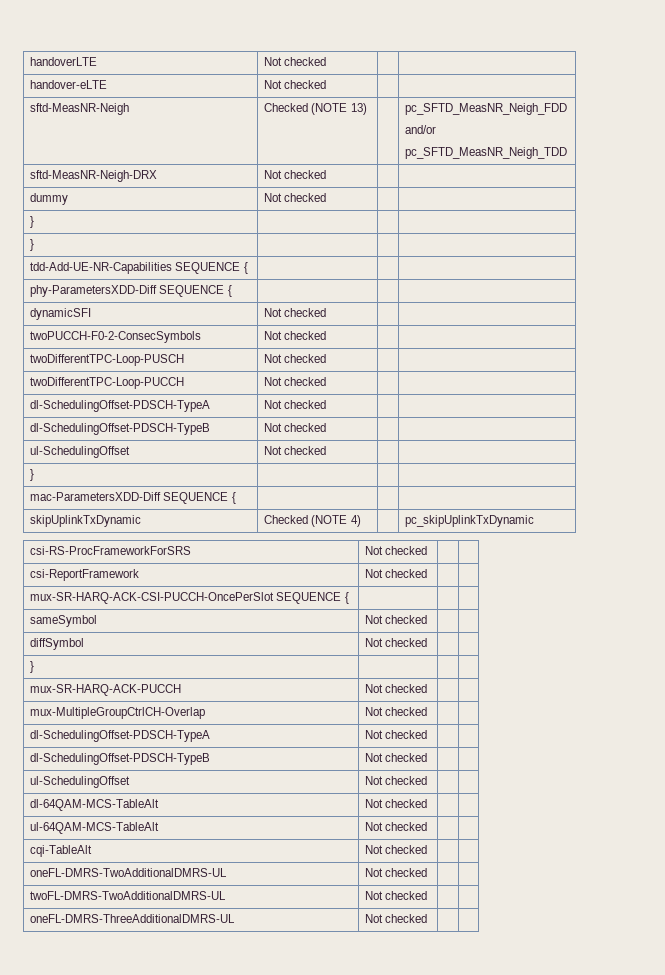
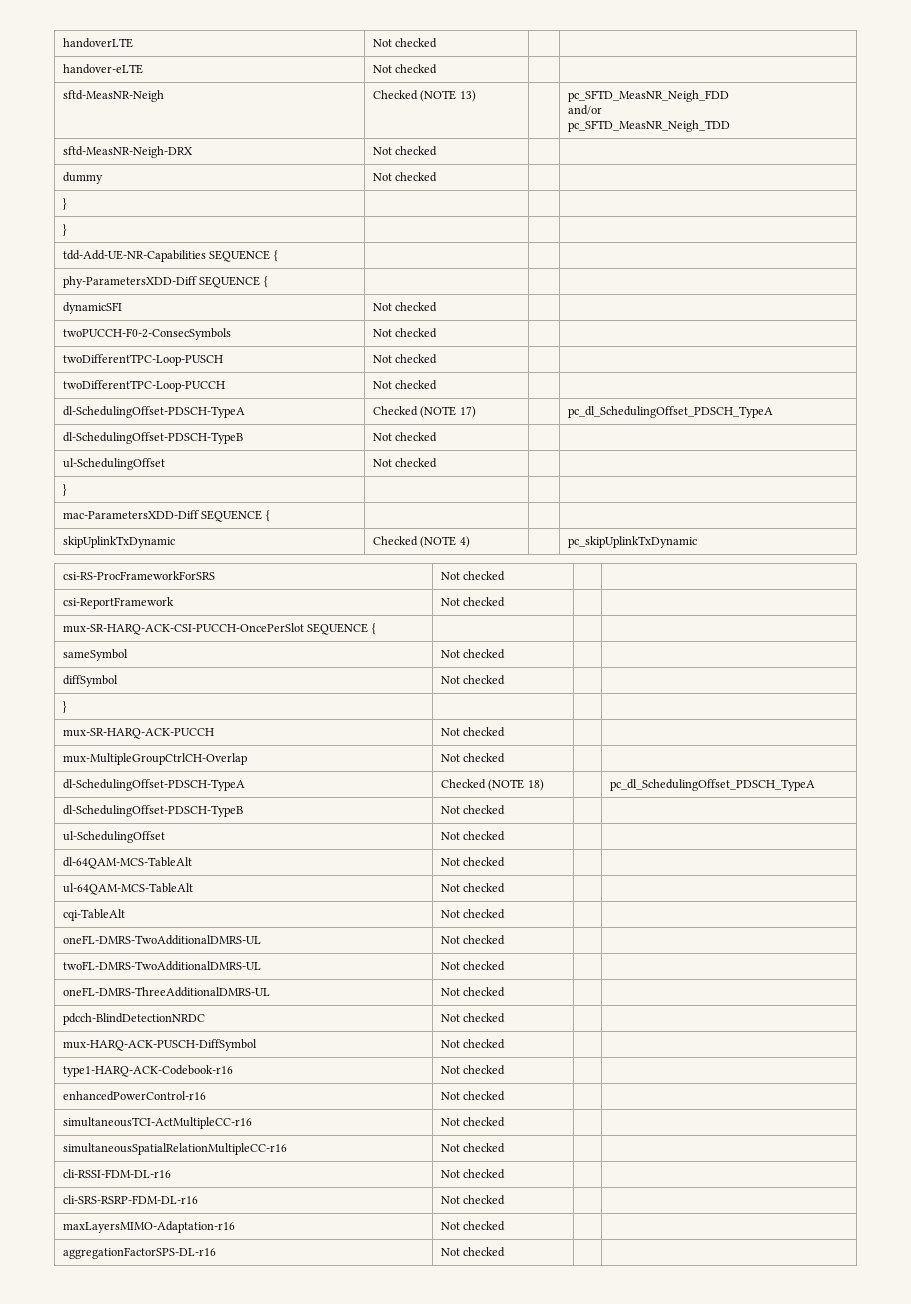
[264,400,327,409] Not checked | | -> [372,406,476,418] [567,406,773,418] Checked (NOTE 17) | | pc_dl_SchedulingOffset_PDSCH_TypeA
[365,730,428,739] Not checked | | -> [440,779,544,791] [609,779,815,791] Checked (NOTE 18) | | pc_dl_SchedulingOffset_PDSCH_TypeA
(428, 918) none -> [62,1013,205,1025] [440,1013,506,1023] [62,1039,257,1051] [440,1039,506,1049] [62,1065,233,1077] [440,1065,506,1075] [62,1091,206,1101] [440,1091,506,1101] [62,1117,252,1129] [440,1117,506,1127] [62,1143,287,1155] [440,1143,506,1153] [62,1169,171,1178] [440,1169,506,1179] [62,1195,198,1204] [440,1195,506,1205] [62,1221,235,1233] [440,1221,506,1231] [62,1247,216,1259] [440,1247,506,1257] // pdcch-BlindDetectionNRDC | Not checked | | // mux-HARQ-ACK-PUSCH-DiffSymbol | Not checked | | // type1-HARQ-ACK-Codebook-r16 | Not checked | | // enhancedPowerControl-r16 | Not checked | | // simultaneousTCI-ActMultipleCC-r16 | Not checked | | // simultaneousSpatialRelationMultipleCC-r16 | Not checked | | // cli-RSSI-FDM-DL-r16 | Not checked | | // cli-SRS-RSRP-FDM-DL-r16 | Not checked | | // maxLayersMIMO-Adaptation-r16 | Not checked | | // aggregationFactorSPS-DL-r16 | Not checked | |

